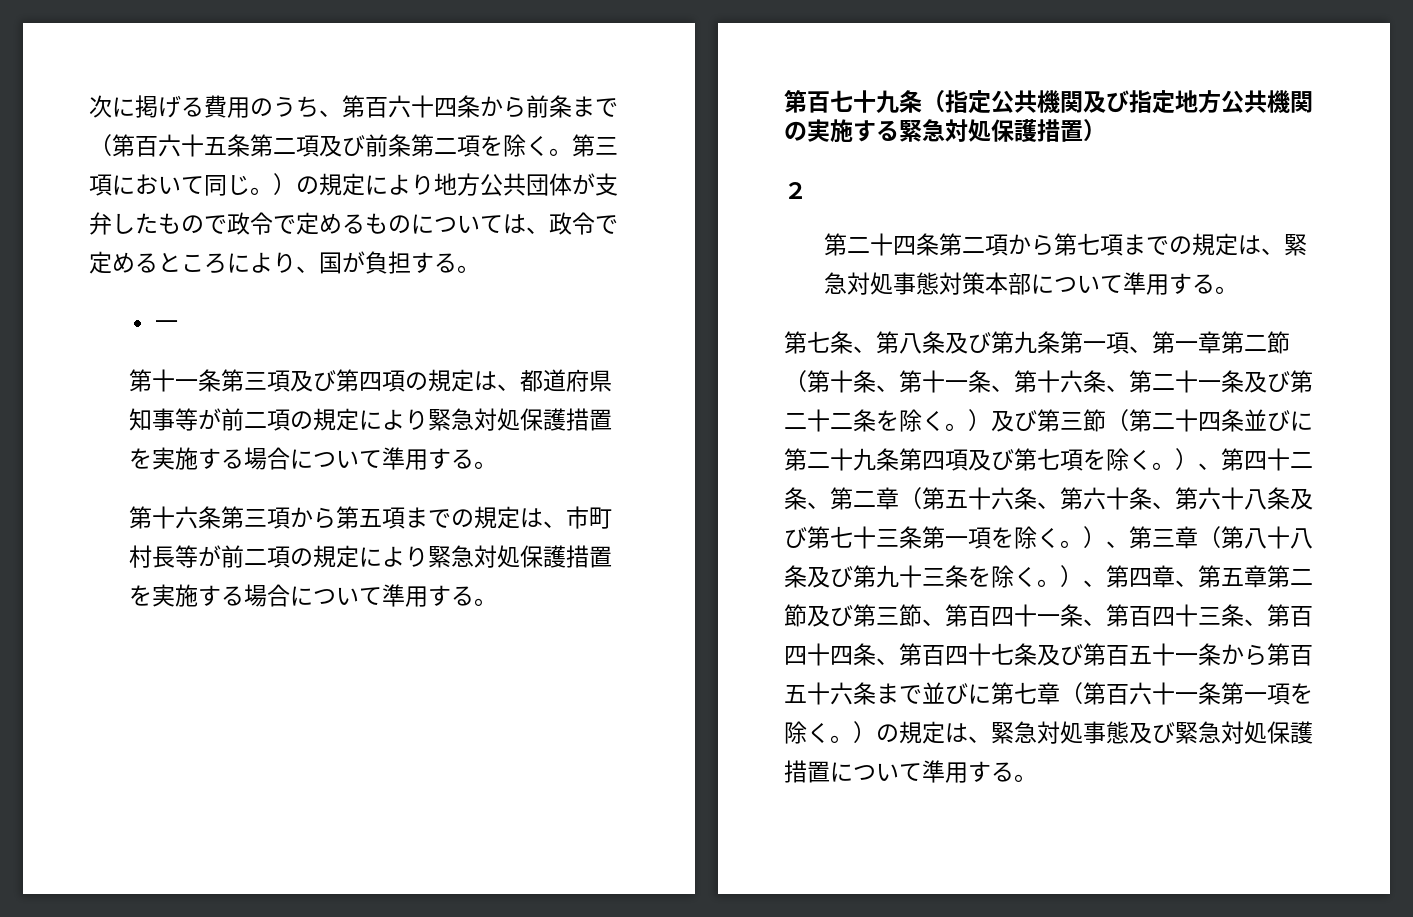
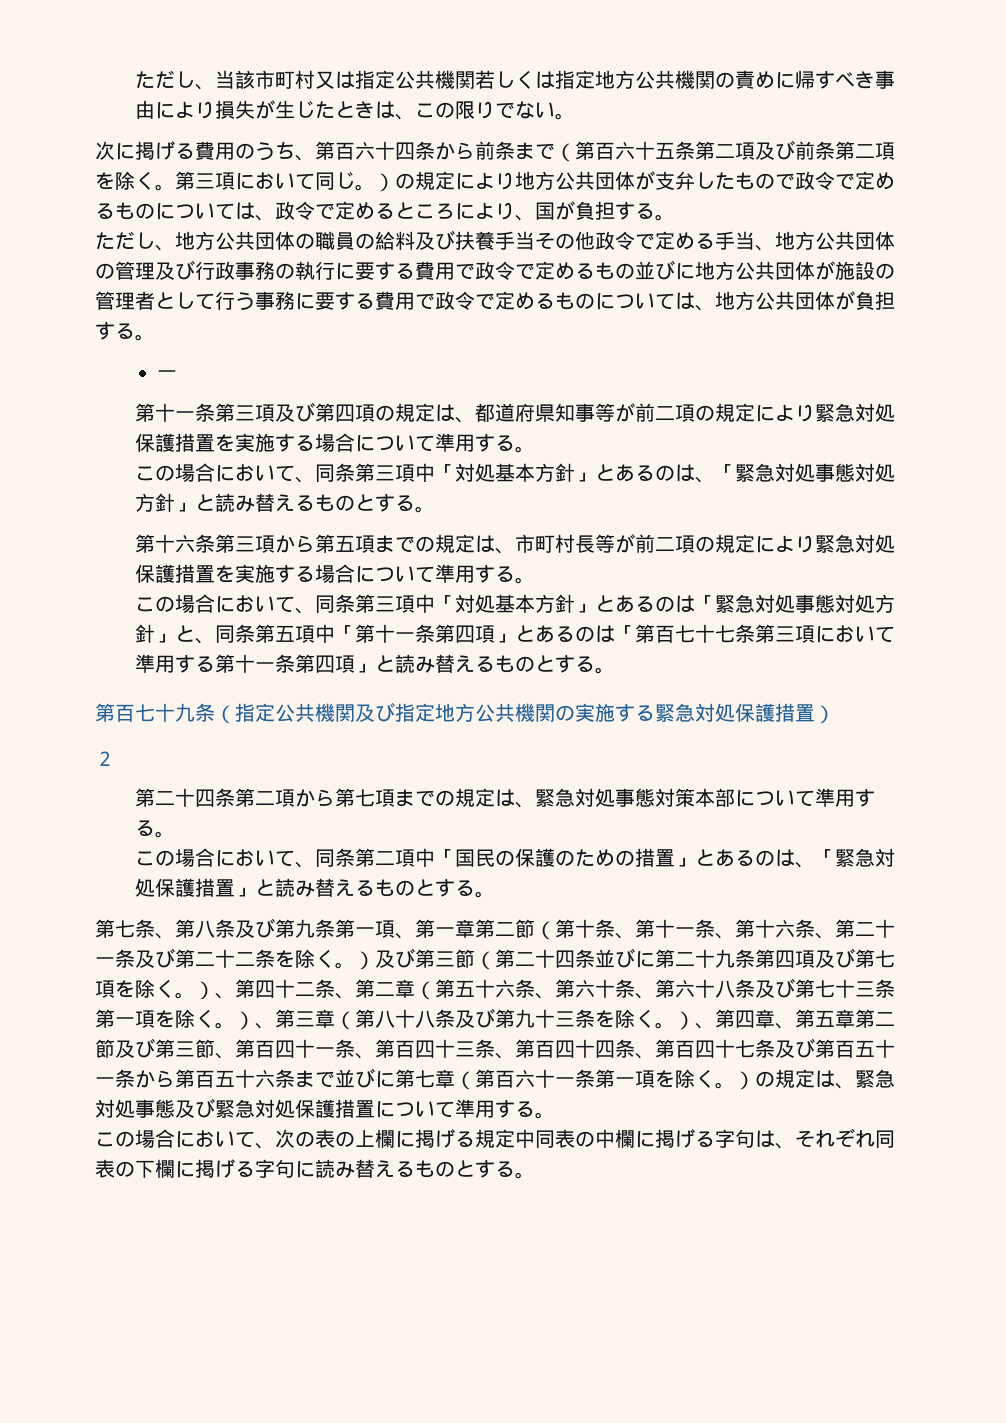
(89, 106) none -> [134,70,895,90] [134,100,575,120] ただし、当該市町村又は指定公共機関若しくは指定地方公共機関の責めに帰すべき事由により損失が生じたときは、この限りでない。 //
(480, 269) none -> [95,230,895,251] [95,260,895,280] [95,291,895,311] [95,322,155,341] // ただし、地方公共団体の職員の給料及び扶養手当その他政令で定める手当、地方公共団体の管理及び行政事務の執行に要する費用で政令で定めるもの並びに地方公共団体が施設の管理者として行う事務に要する費用で政令で定めるものについては、地方公共団体が負担する。
(498, 465) none -> [134,463,895,483] [134,493,435,513] // この場合において、同条第三項中「対処基本方針」とあるのは、「緊急対処事態対処方針」と読み替えるものとする。
(498, 602) none -> [134,594,895,614] [134,624,895,644] [134,654,615,674] // この場合において、同条第三項中「対処基本方針」とあるのは「緊急対処事態対処方針」と、同条第五項中「第十一条第四項」とあるのは「第百七十七条第三項において準用する第十一条第四項」と読み替えるものとする。
(1239, 290) none -> [134,848,895,868] [134,878,495,898] // この場合において、同条第二項中「国民の保護のための措置」とあるのは、「緊急対処保護措置」と読み替えるものとする。
(1037, 778) none -> [95,1128,895,1149] [95,1159,535,1179] // この場合において、次の表の上欄に掲げる規定中同表の中欄に掲げる字句は、それぞれ同表の下欄に掲げる字句に読み替えるものとする。

